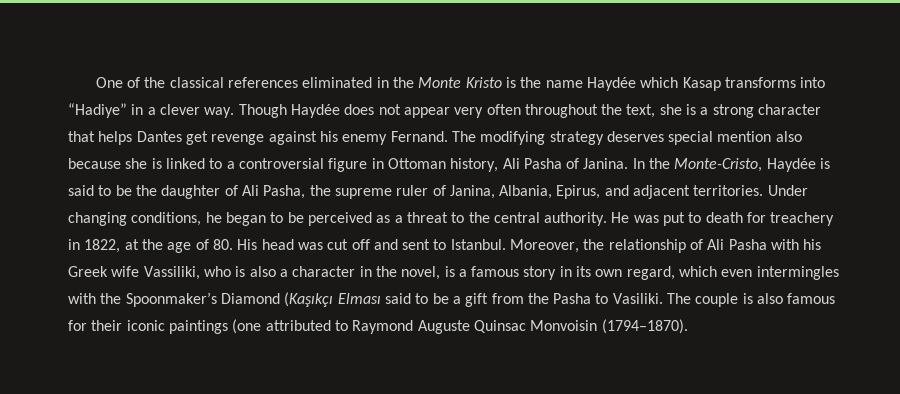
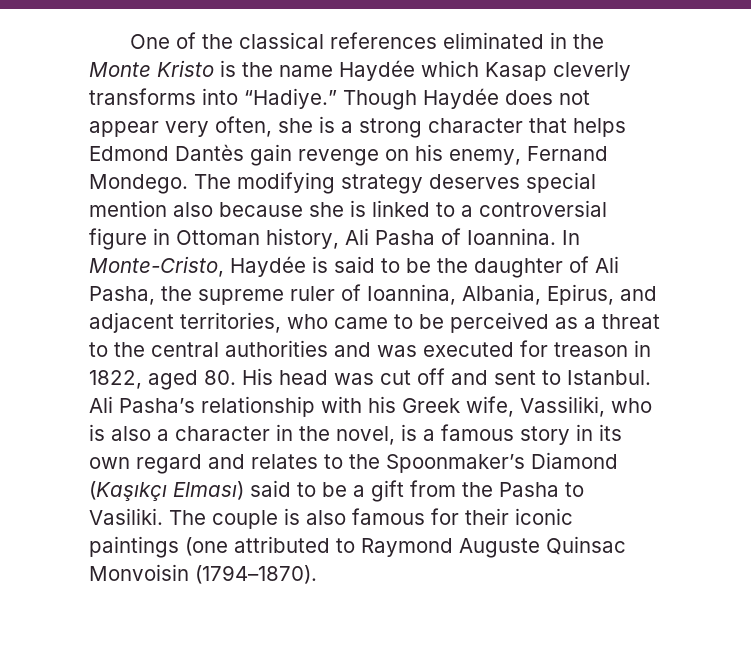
(721, 84) none -> [553,62,631,81] cleverly
[68,103,235,118] “Hadiye” in a clever way. -> [244,88,337,109] “Hadiye.”
[486,104,656,118] often throughout the text, -> [215,116,272,137] often,
[136,131,448,145] Dantes get revenge against his enemy Fernand. -> [89,144,608,166] [89,174,188,194] Edmond Dantès gain revenge on his enemy, Fernand Mondego.
[583,158,671,169] Janina. In the -> [467,228,580,245] Ioannina. In
[449,185,495,199] Janina, -> [367,284,456,305] Ioannina,
[693,185,808,196] [68,212,266,226] territories. Under changing conditions, he began -> [180,312,388,333] territories, who came
[544,212,835,226] [68,239,209,253] authority. He was put to death for treachery in 1822, at the age of -> [225,340,651,357] [89,370,198,390] authorities and was executed for treason in 1822, aged
[510,239,767,253] Moreover, the relationship of Ali Pasha -> [89,396,315,417] Ali Pasha’s relationship
[111,266,140,277] wife -> [466,396,514,417] wife,
[626,266,839,280] [68,293,96,304] regard, which even intermingles with -> [136,454,343,474] regard and relates to
[337,293,381,304] Elması -> [173,481,244,500] Elması)

